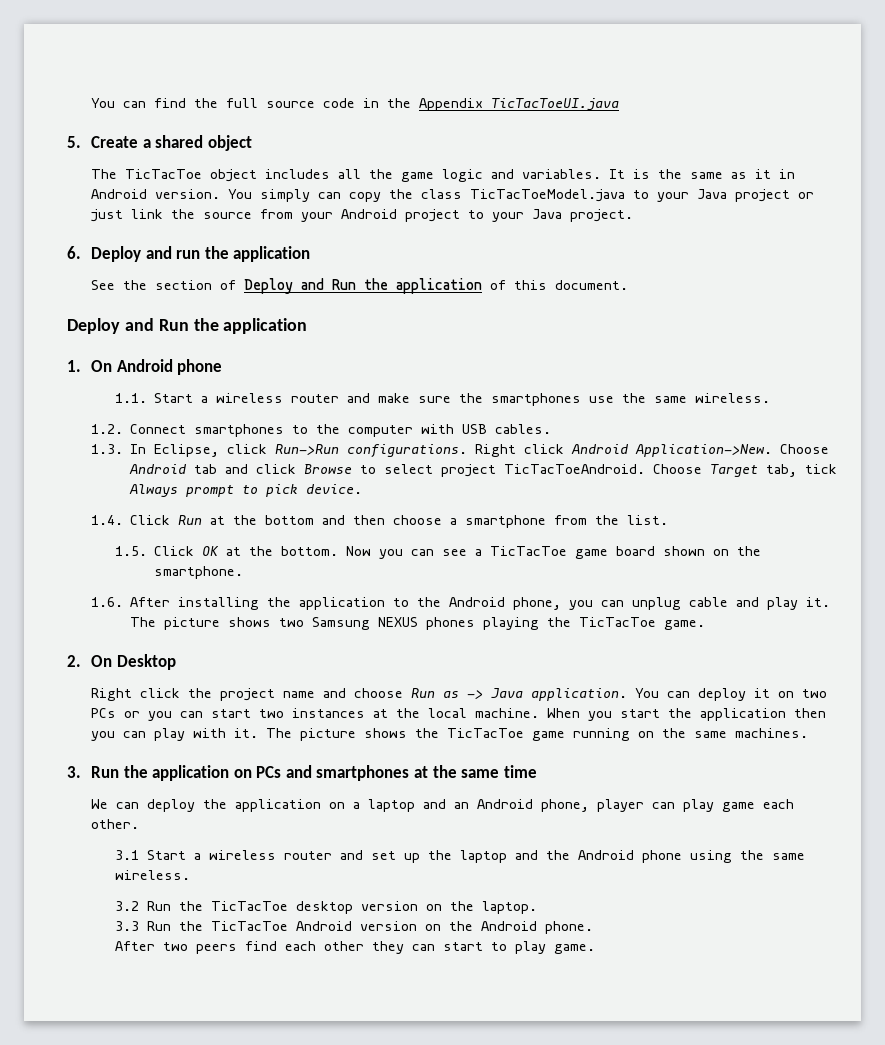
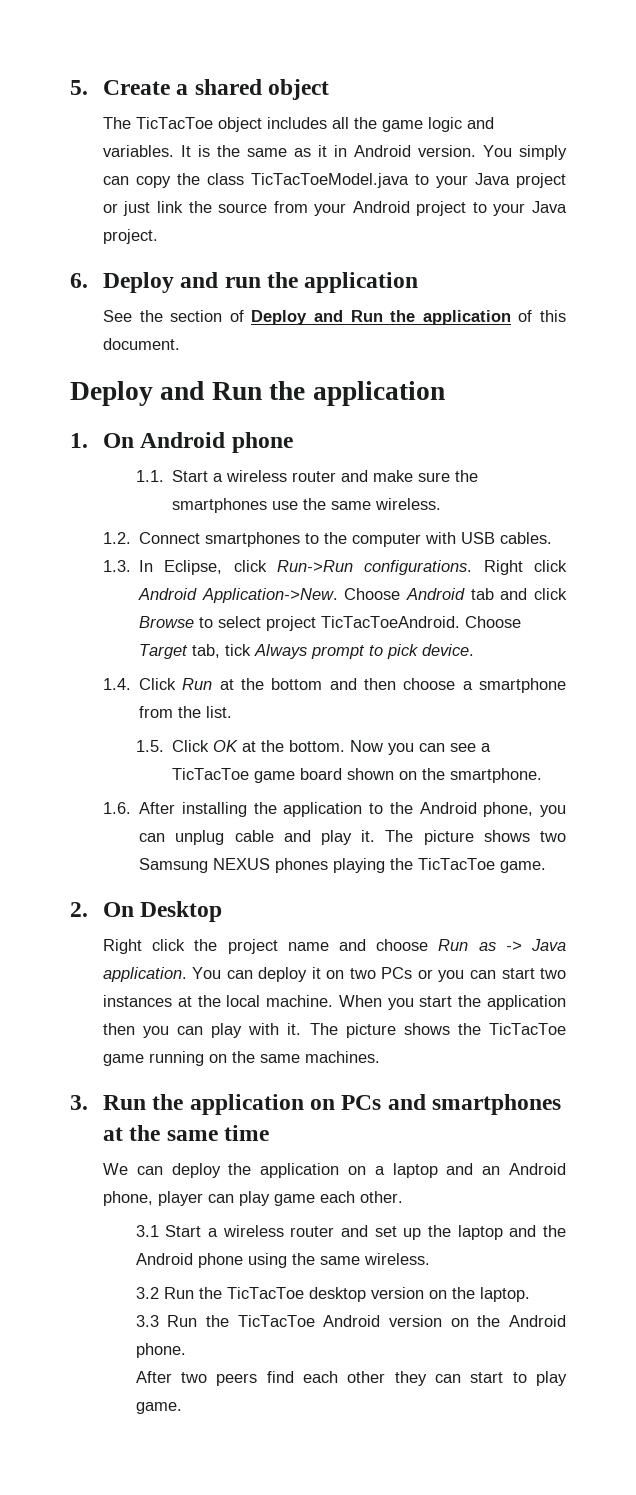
[90,98,619,111] You can find the full source code in the Appendix TicTacToeUI.java // -> (70, 87) none

